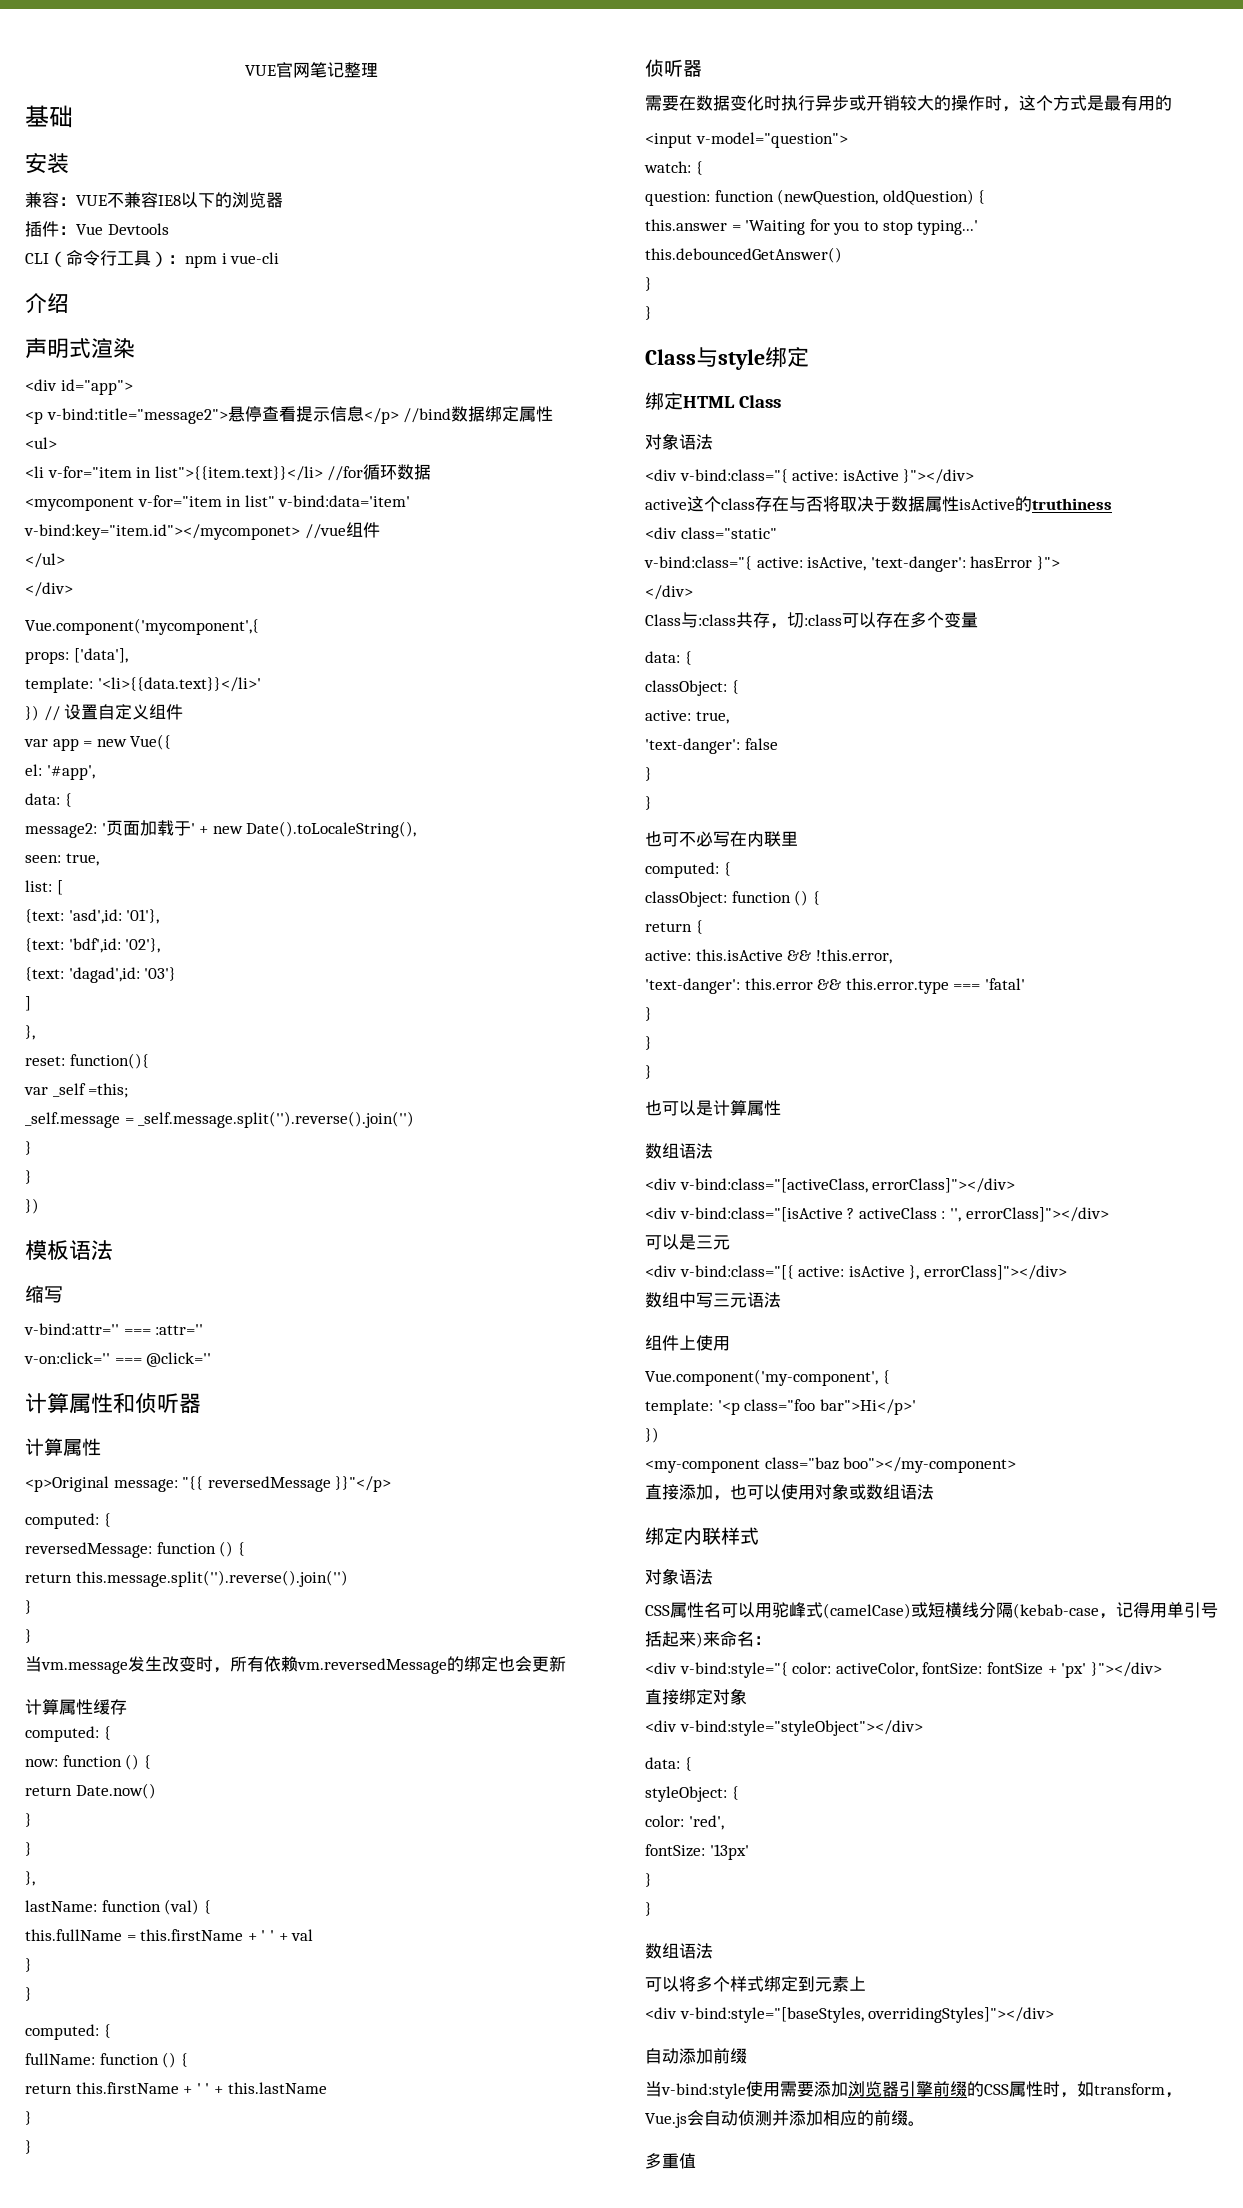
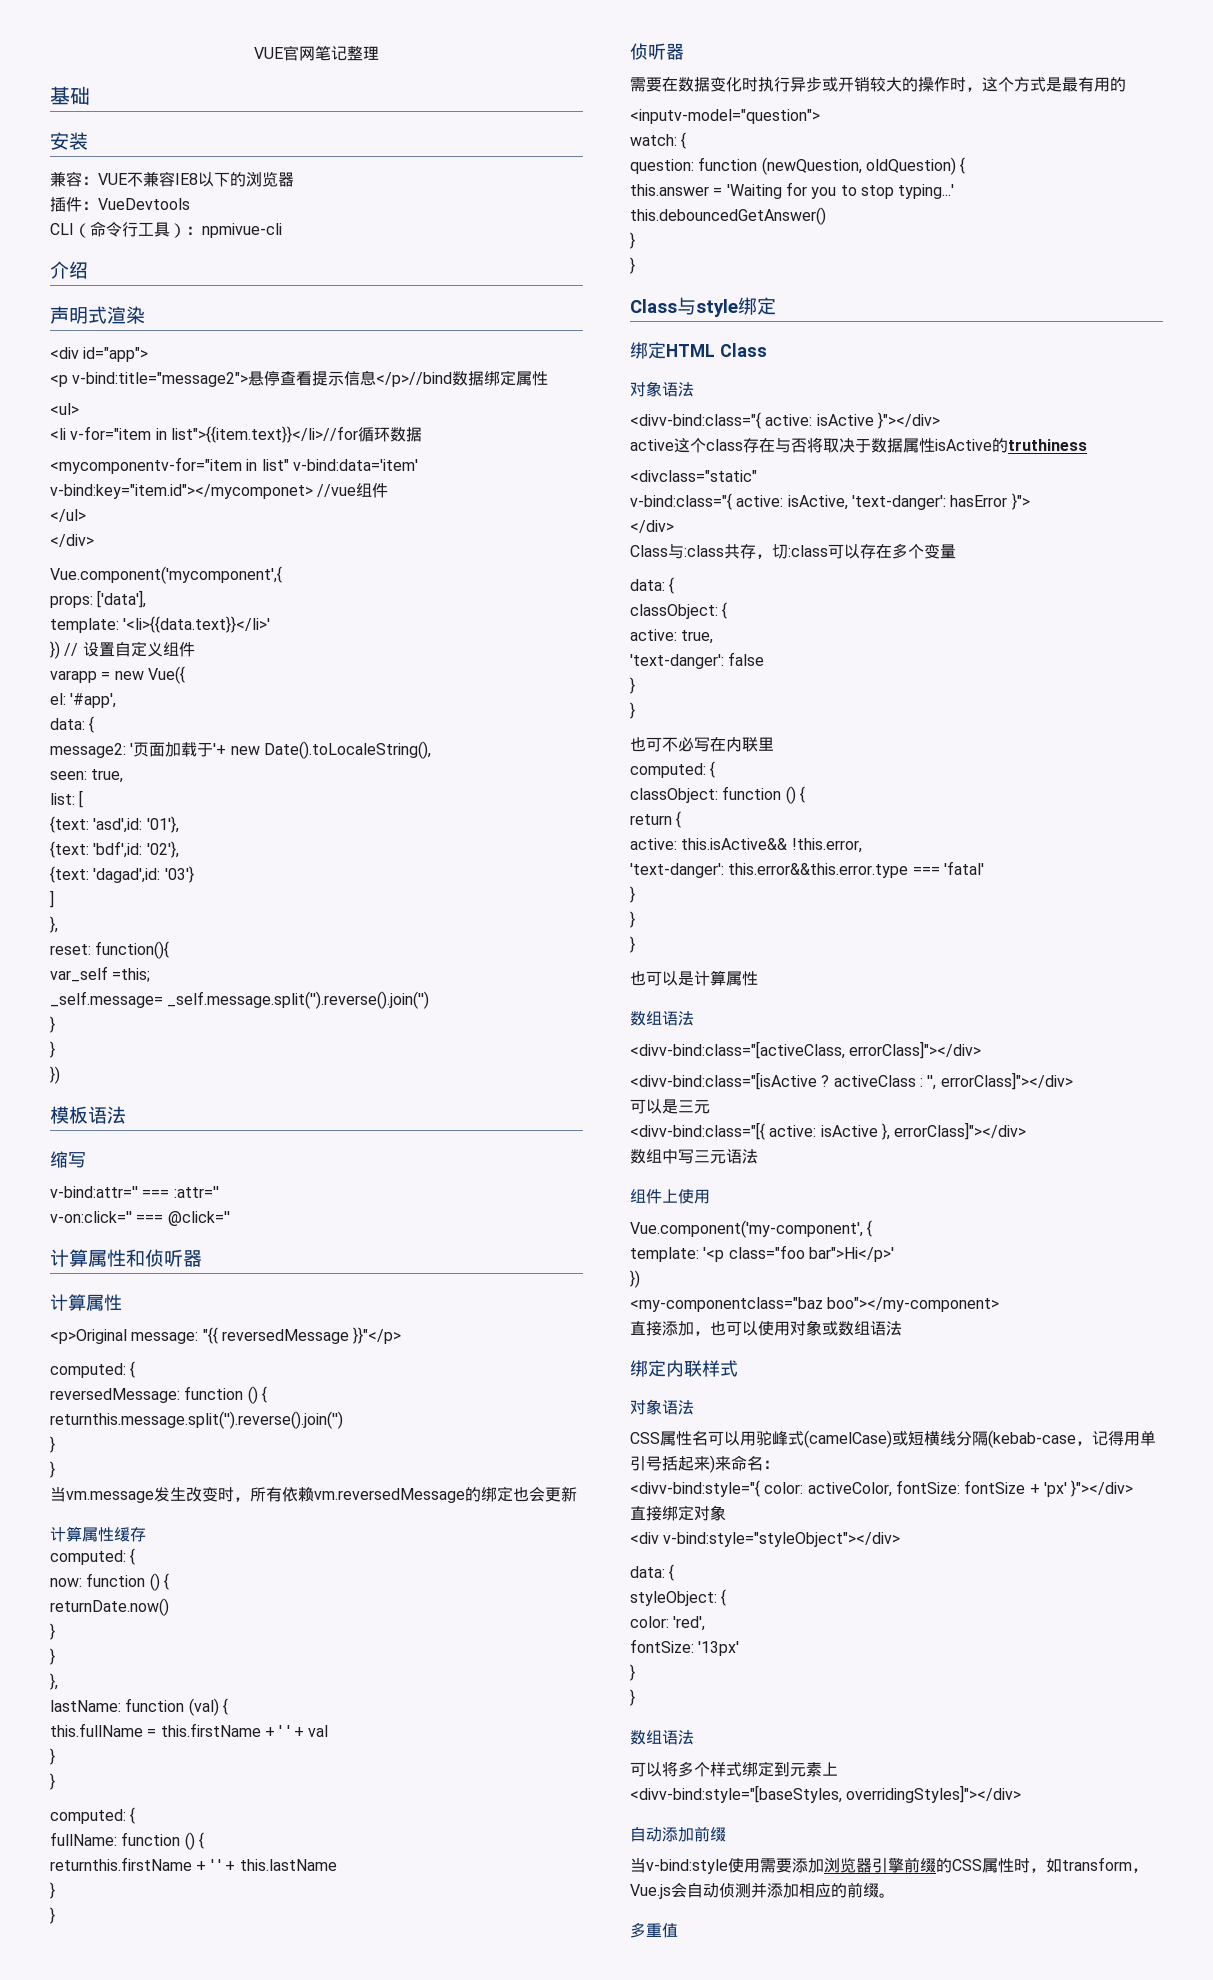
[76,223,169,235] Vue Devtools -> [98,198,190,210] VueDevtools
[185,252,280,268] npm i vue-cli -> [202,223,282,238] npmivue-cli
[363,408,452,424] </p> //bind -> [376,372,453,387] </p>//bind
[154,466,364,481] list">{{item.text}}</li> //for -> [170,426,358,443] list">{{item.text}}</li>//for
[25,495,222,511] <mycomponent v-for="item -> [50,457,242,474] <mycomponentv-for="item
[24,738,79,751] var app -> [50,670,97,683] varapp
[190,823,209,834] ' + -> [213,743,227,755] '+
[24,1083,86,1097] var _self -> [50,966,108,982] var_self
[25,1112,134,1128] _self.message = -> [50,991,163,1008] _self.message=
[25,1570,348,1587] return this.message.split('').reverse().join('') -> [50,1411,343,1429] returnthis.message.split('').reverse().join('')
[25,1783,156,1799] return Date.now() -> [50,1598,169,1616] returnDate.now()
[25,2082,179,2094] return this.firstName -> [50,1857,192,1871] returnthis.firstName
[645,132,848,148] <input v-model="question"> -> [630,109,820,124] <inputv-model="question">
[645,469,788,483] <div v-bind:class="{ -> [630,412,761,429] <divv-bind:class="{
[645,527,777,539] <div class="static" -> [630,470,757,482] <divclass="static"
[695,949,812,961] this.isActive && -> [681,838,788,850] this.isActive&&
[744,978,949,994] this.error && this.error.type -> [728,863,909,878] this.error&&this.error.type
[645,1178,1016,1193] [645,1207,843,1222] <div v-bind:class="[activeClass, errorClass]"></div> // <div v-bind:class="[isActive -> [630,1041,982,1059] [630,1072,817,1090] <divv-bind:class="[activeClass, errorClass]"></div> // <divv-bind:class="[isActive
[645,1265,794,1280] <div v-bind:class="[{ -> [630,1122,765,1140] <divv-bind:class="[{
[645,1457,839,1473] <my-component class="baz -> [630,1297,823,1312] <my-componentclass="baz
[645,1662,788,1678] <div v-bind:style="{ -> [630,1480,760,1497] <divv-bind:style="{
[645,2007,864,2023] <div v-bind:style="[baseStyles, -> [630,1785,842,1803] <divv-bind:style="[baseStyles,

